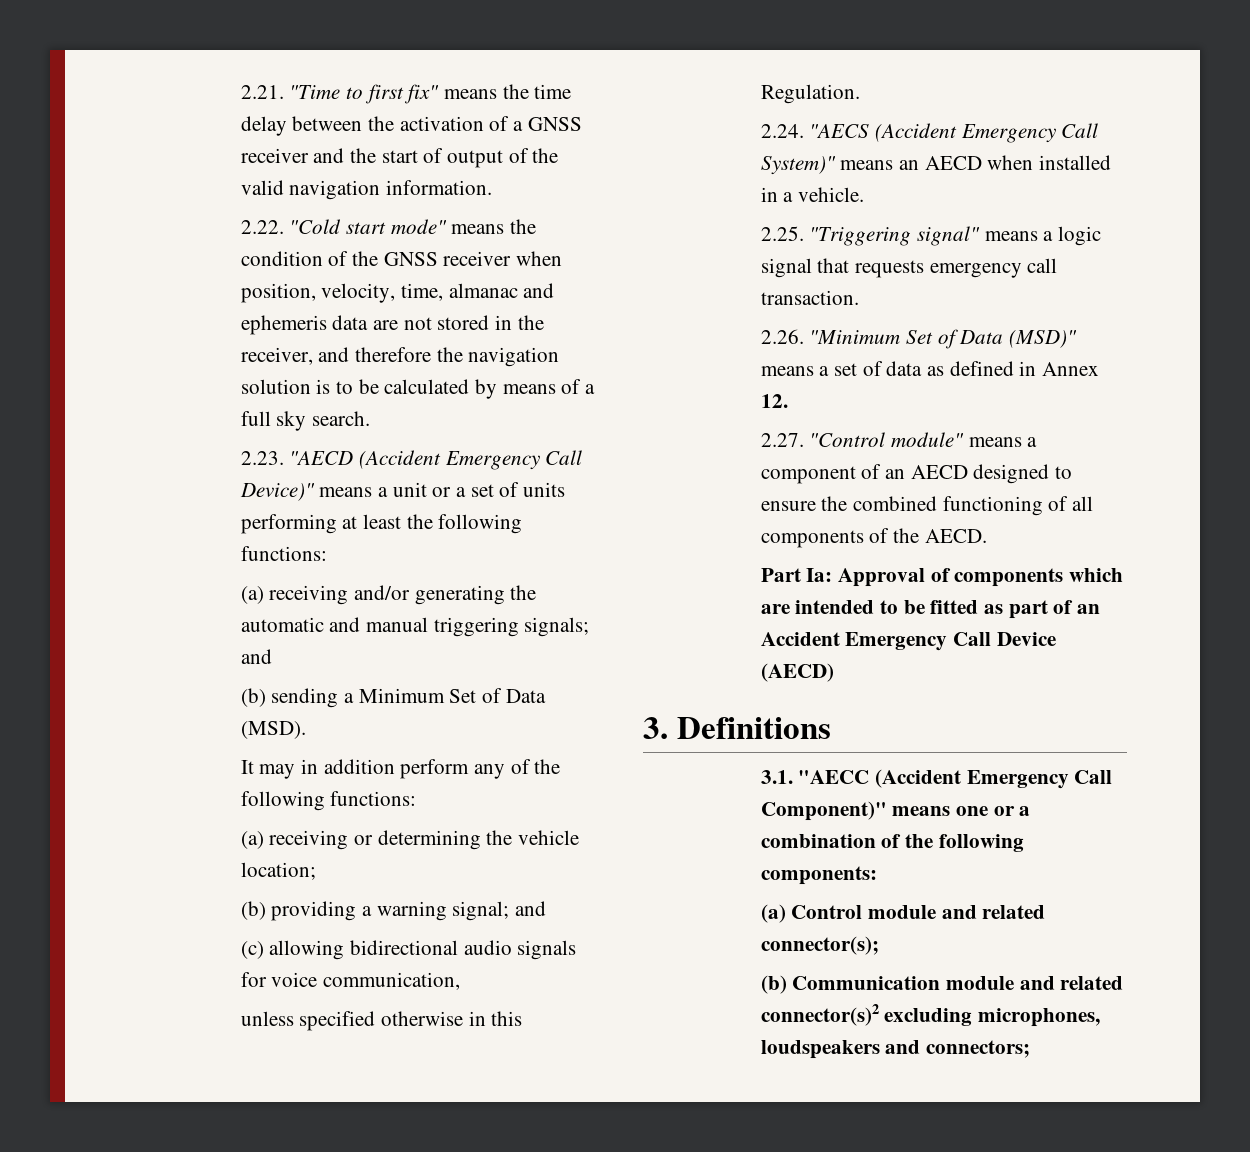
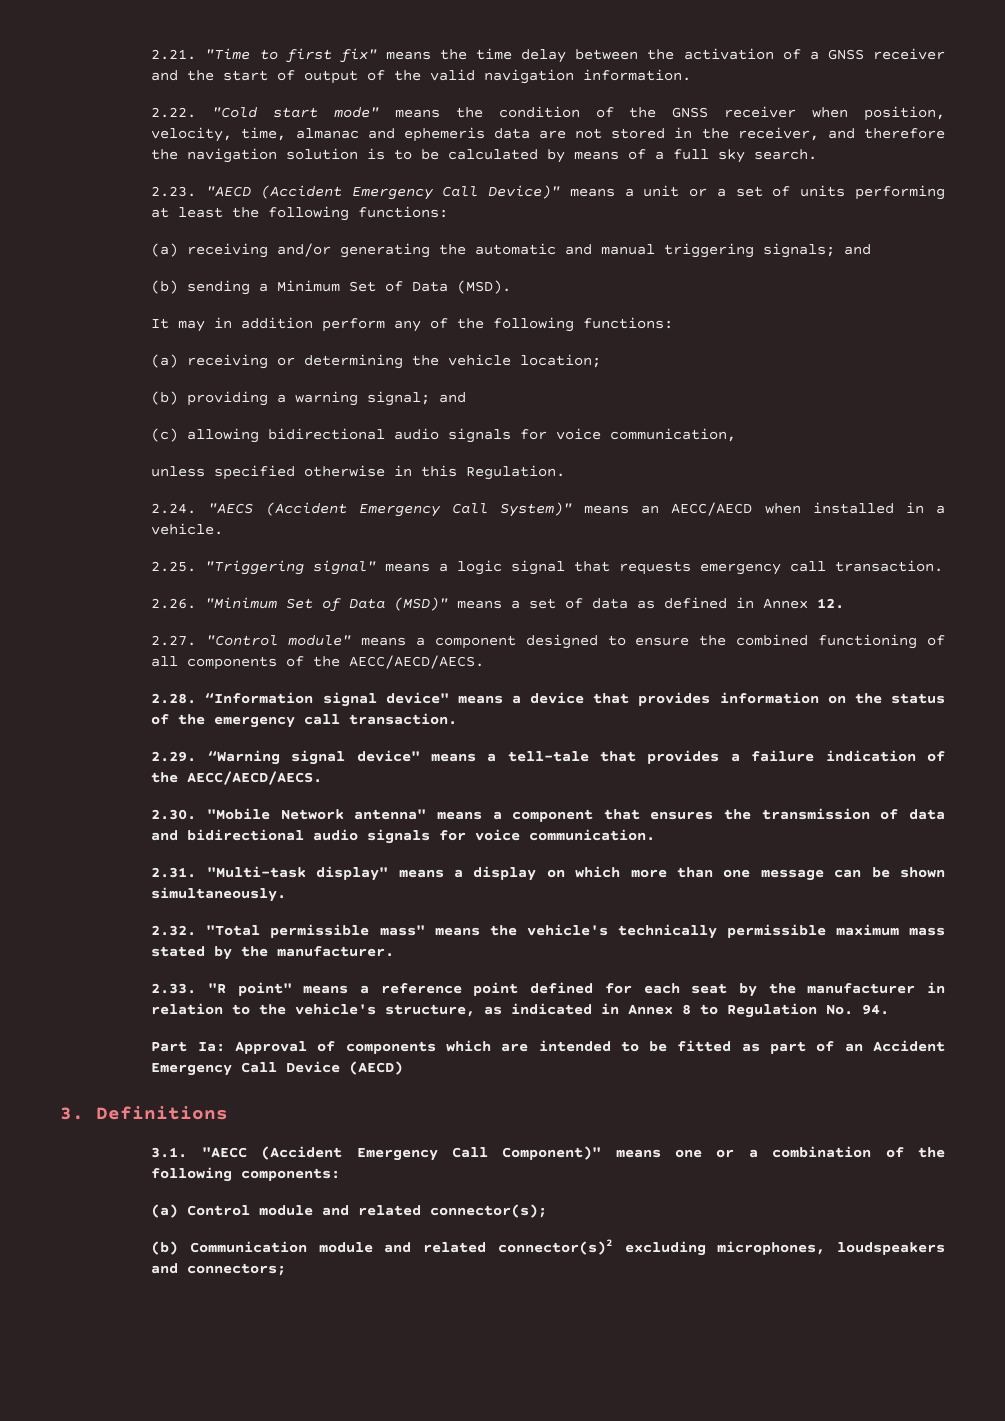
[924,156,982,170] AECD -> [671,502,753,516] AECC/AECD
[861,464,968,479] of an AECD -> (516, 642) none
[924,529,987,543] AECD. -> [349,655,485,669] [151,692,945,707] [151,713,458,728] [151,750,945,765] [151,771,323,785] [151,808,945,822] [151,829,656,844] [151,866,945,881] [151,887,287,902] [151,924,945,939] [151,946,395,960] [151,982,945,997] [151,1003,890,1018] AECC/AECD/AECS. // 2.28. “Information signal device" means a device that provides information on the status of the emergency call transaction. // 2.29. “Warning signal device" means a tell-tale that provides a failure indication of the AECC/AECD/AECS. // 2.30. "Mobile Network antenna" means a component that ensures the transmission of data and bidirectional audio signals for voice communication. // 2.31. "Multi-task display" means a display on which more than one message can be shown simultaneously. // 2.32. "Total permissible mass" means the vehicle's technically permissible maximum mass stated by the manufacturer. // 2.33. "R point" means a reference point defined for each seat by the manufacturer in relation to the vehicle's structure, as indicated in Annex 8 to Regulation No. 94.

